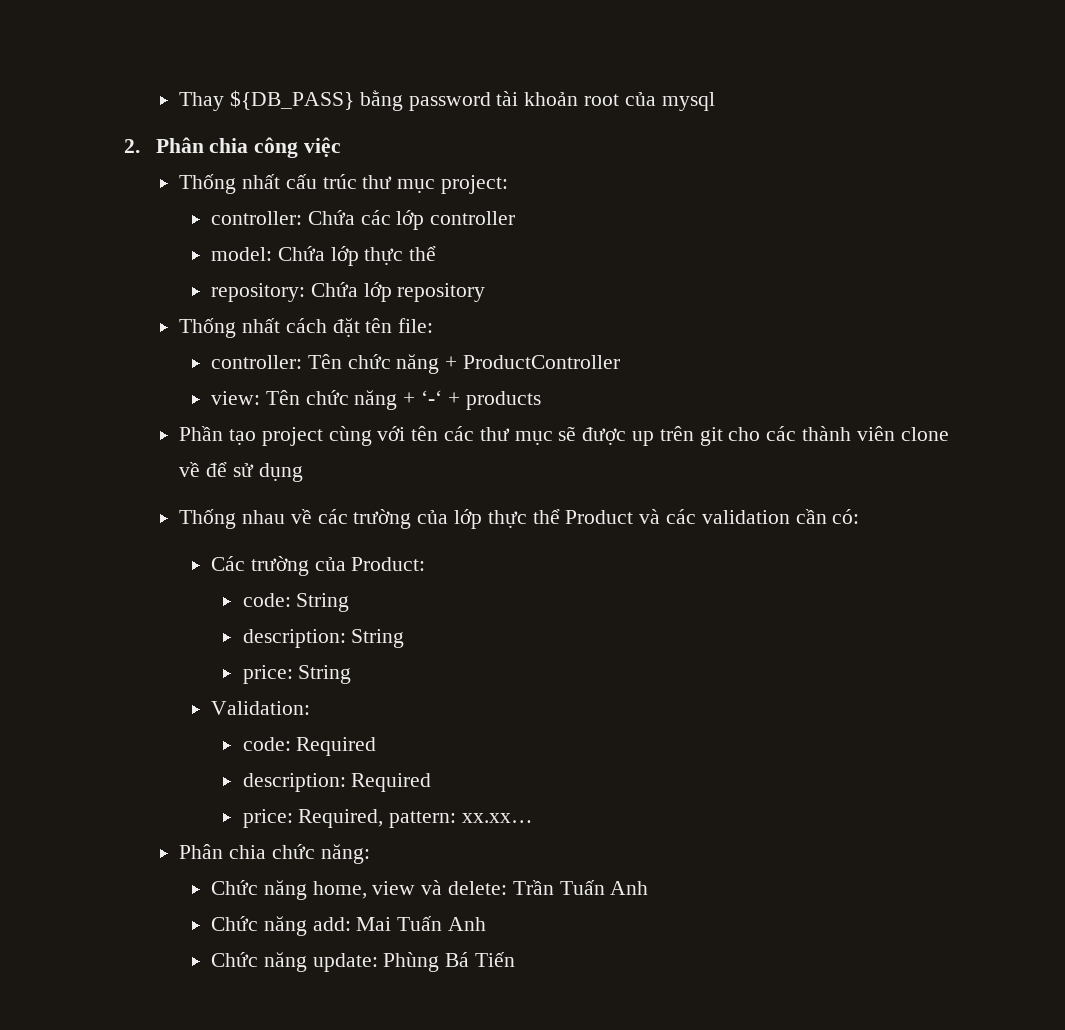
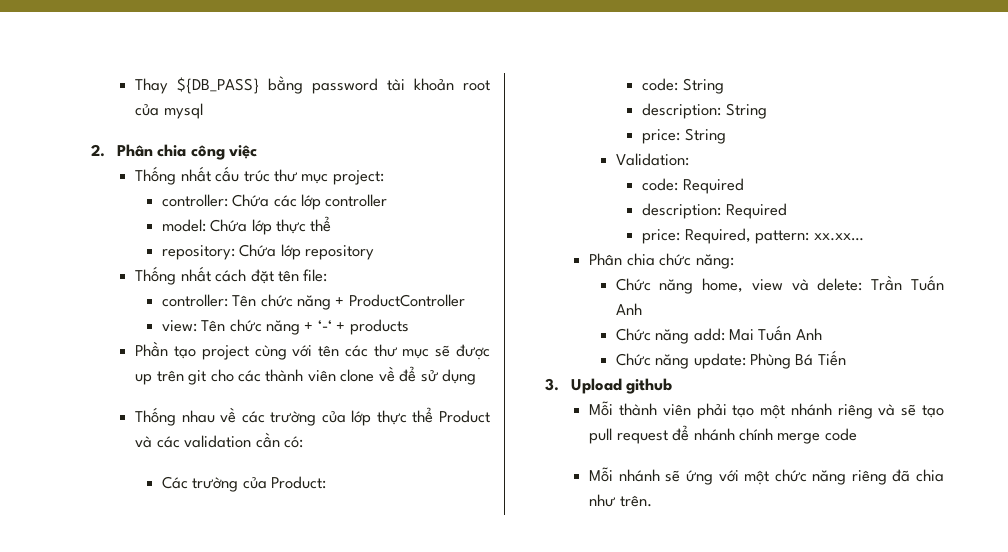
(515, 959) none -> [544,378,673,394] [589,401,944,419] [589,425,857,444] [589,467,945,485] [589,494,652,507] // 3. Upload github // Mỗi thành viên phải tạo một nhánh riêng và sẽ tạo pull request để nhánh chính merge code // Mỗi nhánh sẽ ứng với một chức năng riêng đã chia như trên.

